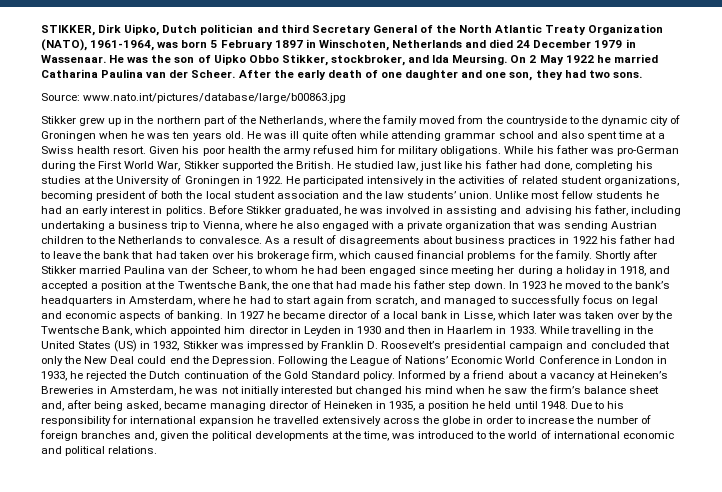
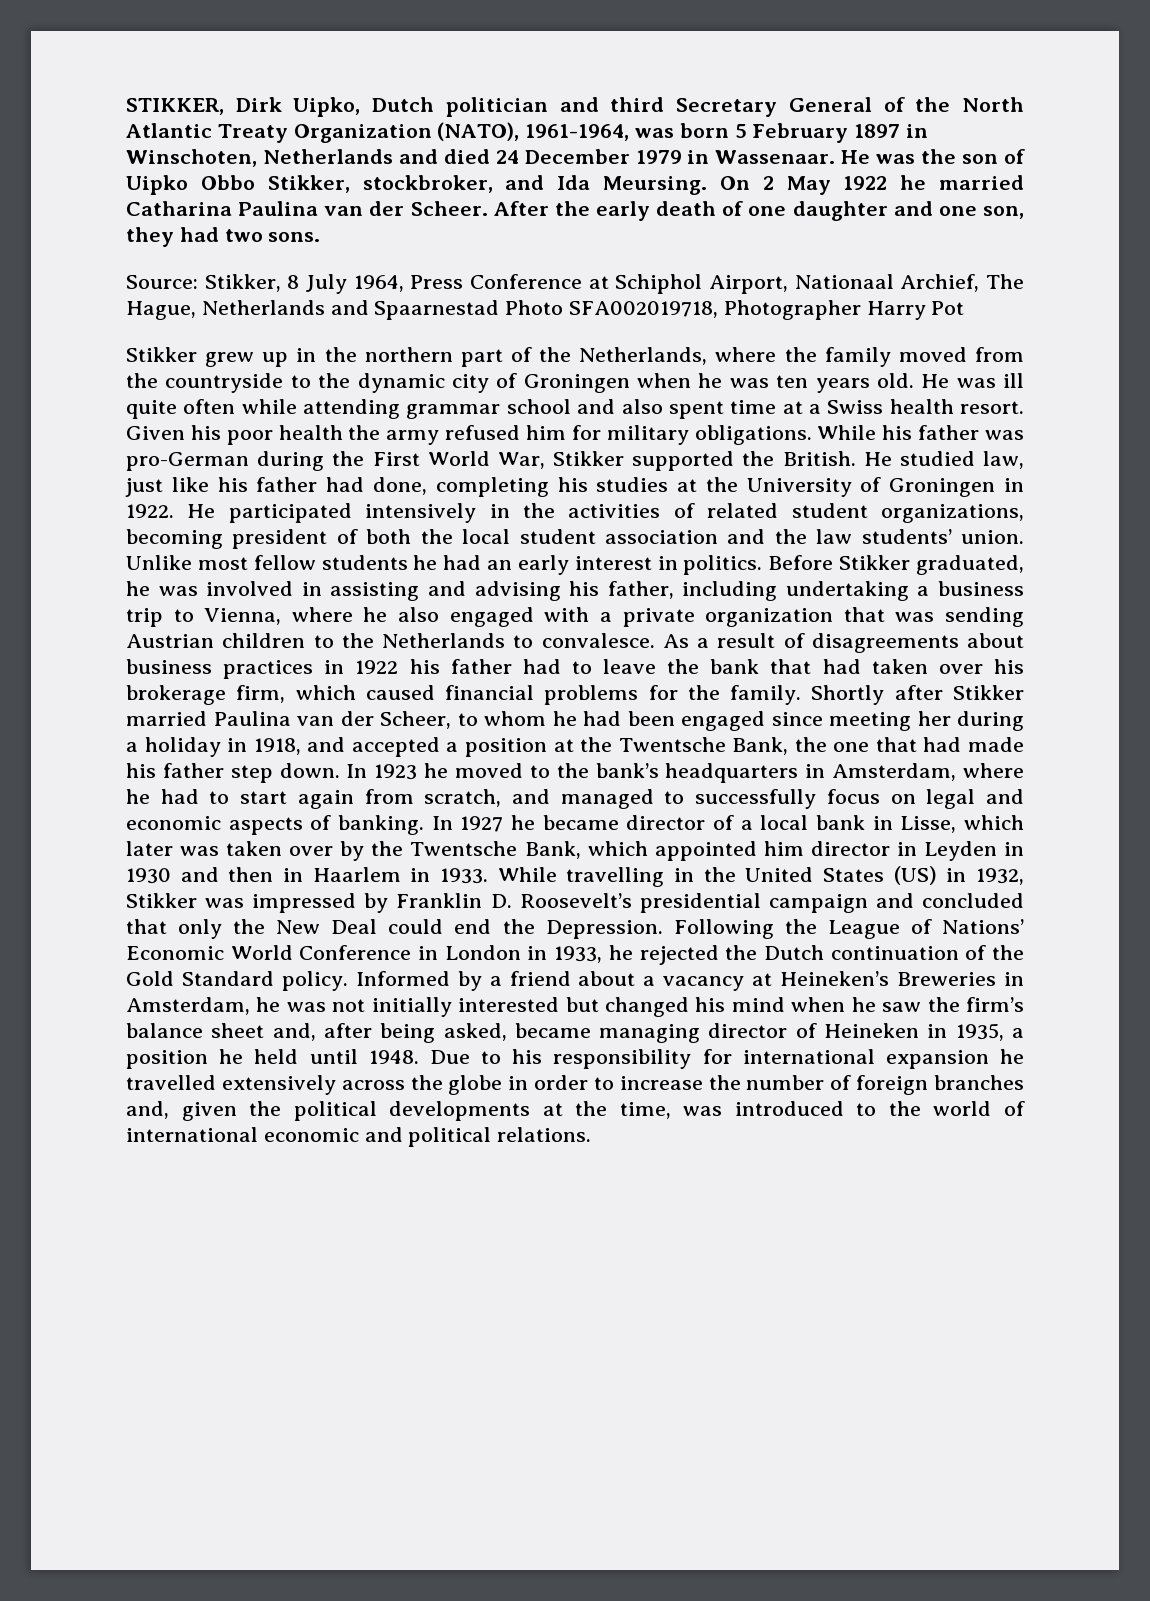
[83,93,347,103] www.nato.int/pictures/database/large/b00863.jpg -> [204,274,1024,294] [126,300,965,320] Stikker, 8 July 1964, Press Conference at Schiphol Airport, Nationaal Archief, The Hague, Netherlands and Spaarnestad Photo SFA002019718, Photographer Harry Pot

